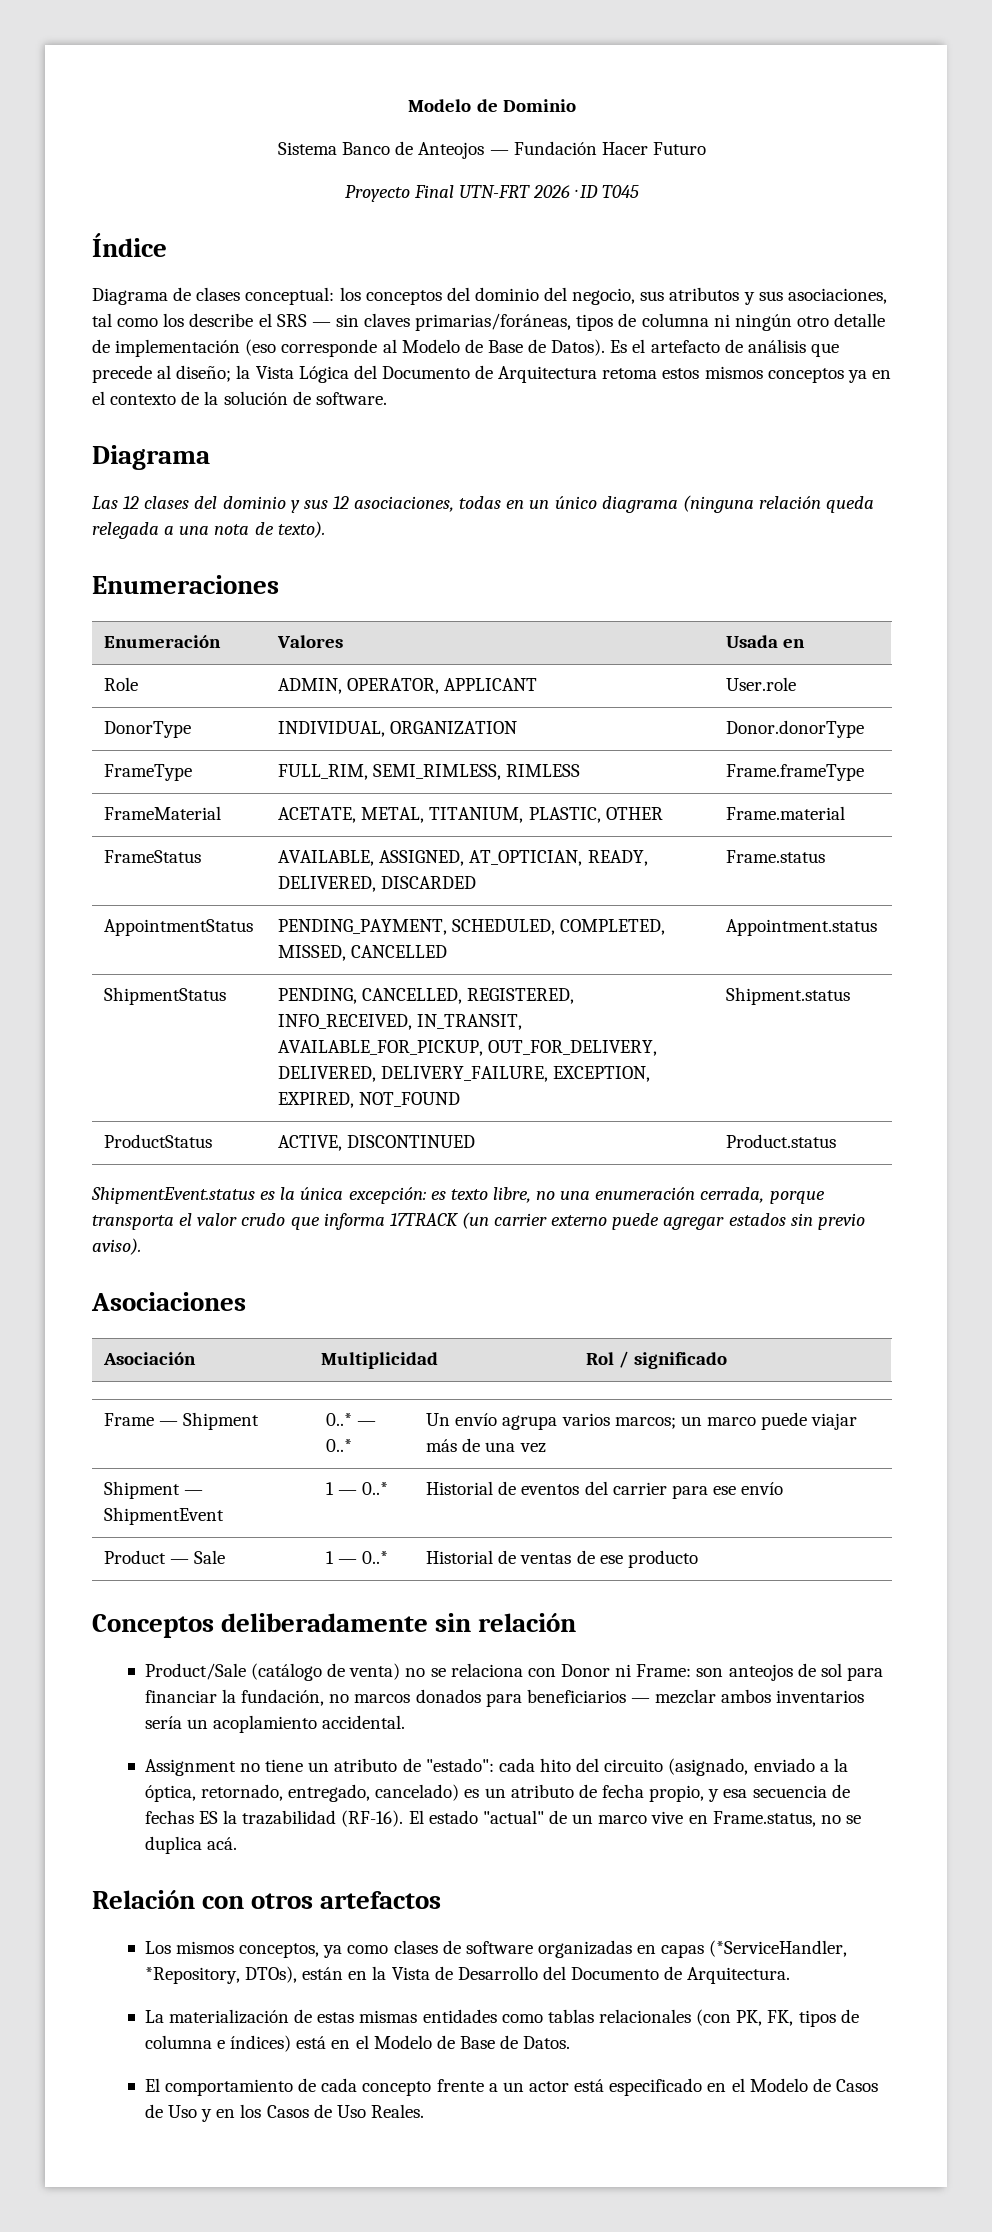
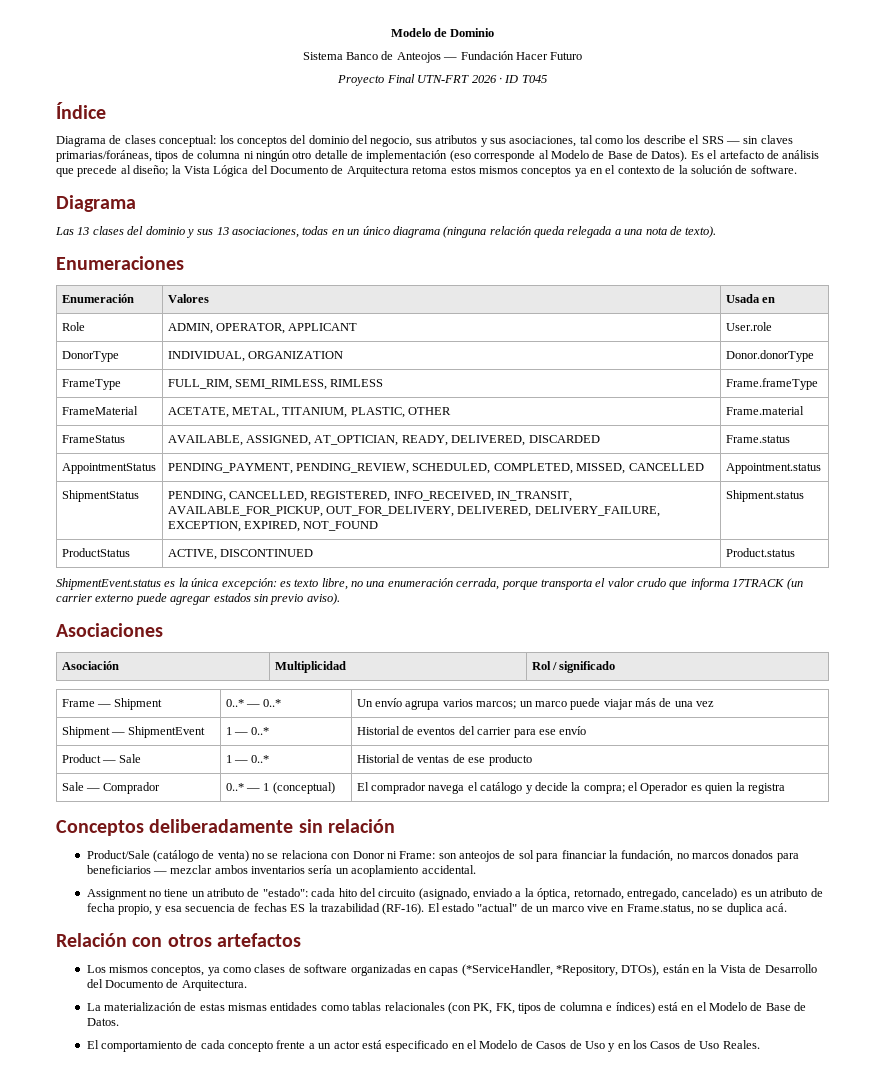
[123,496,140,509] 12 -> [77,227,90,235] 13
[332,496,349,509] 12 -> [216,227,229,235] 13
(448, 927) none -> [296,463,410,474] PENDING_REVIEW,
(698, 1559) none -> [61,782,161,794] [225,782,335,794] [356,782,785,794] // Sale — Comprador | 0..* — 1 (conceptual) | El comprador navega el catálogo y decide la compra; el Operador es quien la registra

